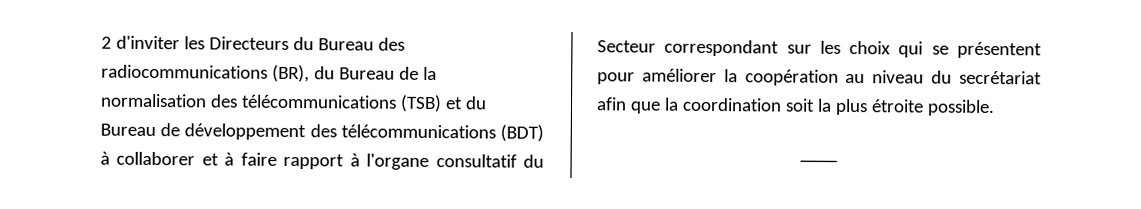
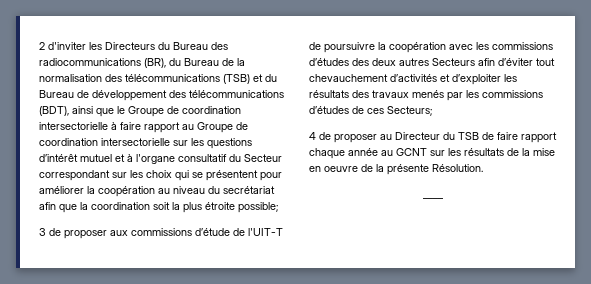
[499,124,544,142] [100,151,345,170] (BDT) à collaborer et à faire rapport -> [39,106,241,117] [39,122,248,133] [39,138,252,149] [39,154,125,162] (BDT), ainsi que le Groupe de coordination intersectorielle à faire rapport au Groupe de coordination intersectorielle sur les questions d’intérêt mutuel et
[926,99,995,117] possible. -> [238,202,278,213] [39,228,283,239] [309,42,553,53] [309,58,555,66] [309,74,517,85] [309,90,543,101] [309,106,432,116] [309,132,557,143] [309,148,555,159] [309,164,483,175] possible; // 3 de proposer aux commissions d’étude de l'UIT-T de poursuivre la coopération avec les commissions d’études des deux autres Secteurs afin d’éviter tout chevauchement d’activités et d’exploiter les résultats des travaux menés par les commissions d’études de ces Secteurs; // 4 de proposer au Directeur du TSB de faire rapport chaque année au GCNT sur les résultats de la mise en oeuvre de la présente Résolution.

